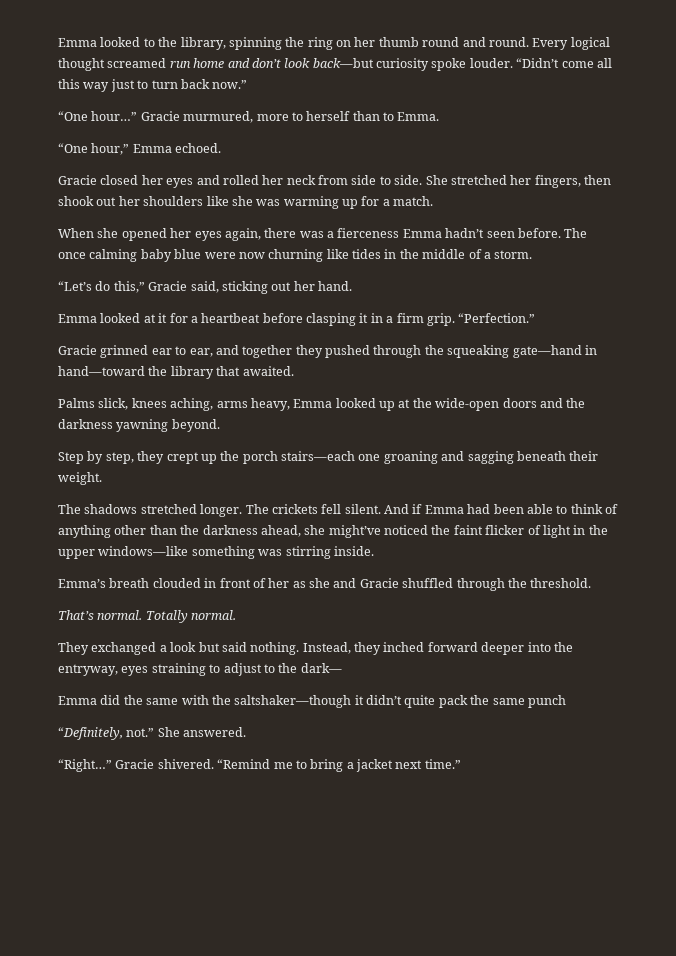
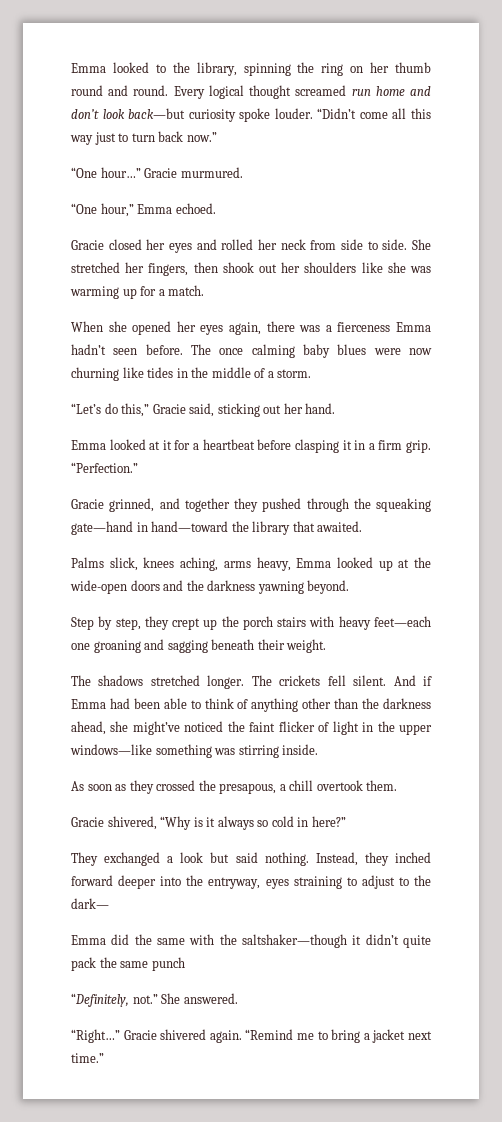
[183,111,440,123] murmured, more to herself than to Emma. -> [180,167,243,178] murmured.
[174,249,202,259] blue -> [337,344,367,355] blues
[100,345,213,358] grinned ear to ear, -> [109,498,155,512] grinned,
[281,451,355,461] stairs—each -> [277,616,431,630] stairs with heavy feet—each
[58,578,592,591] [58,610,237,623] Emma’s breath clouded in front of her as she and Gracie shuffled through the threshold. // That’s normal. Totally normal. -> [71,780,398,794] [71,816,346,830] As soon as they crossed the presapous, a chill overtook them. // Gracie shivered, “Why is it always so cold in here?”
[157,759,214,769] shivered. -> [160,1029,242,1043] shivered again.

